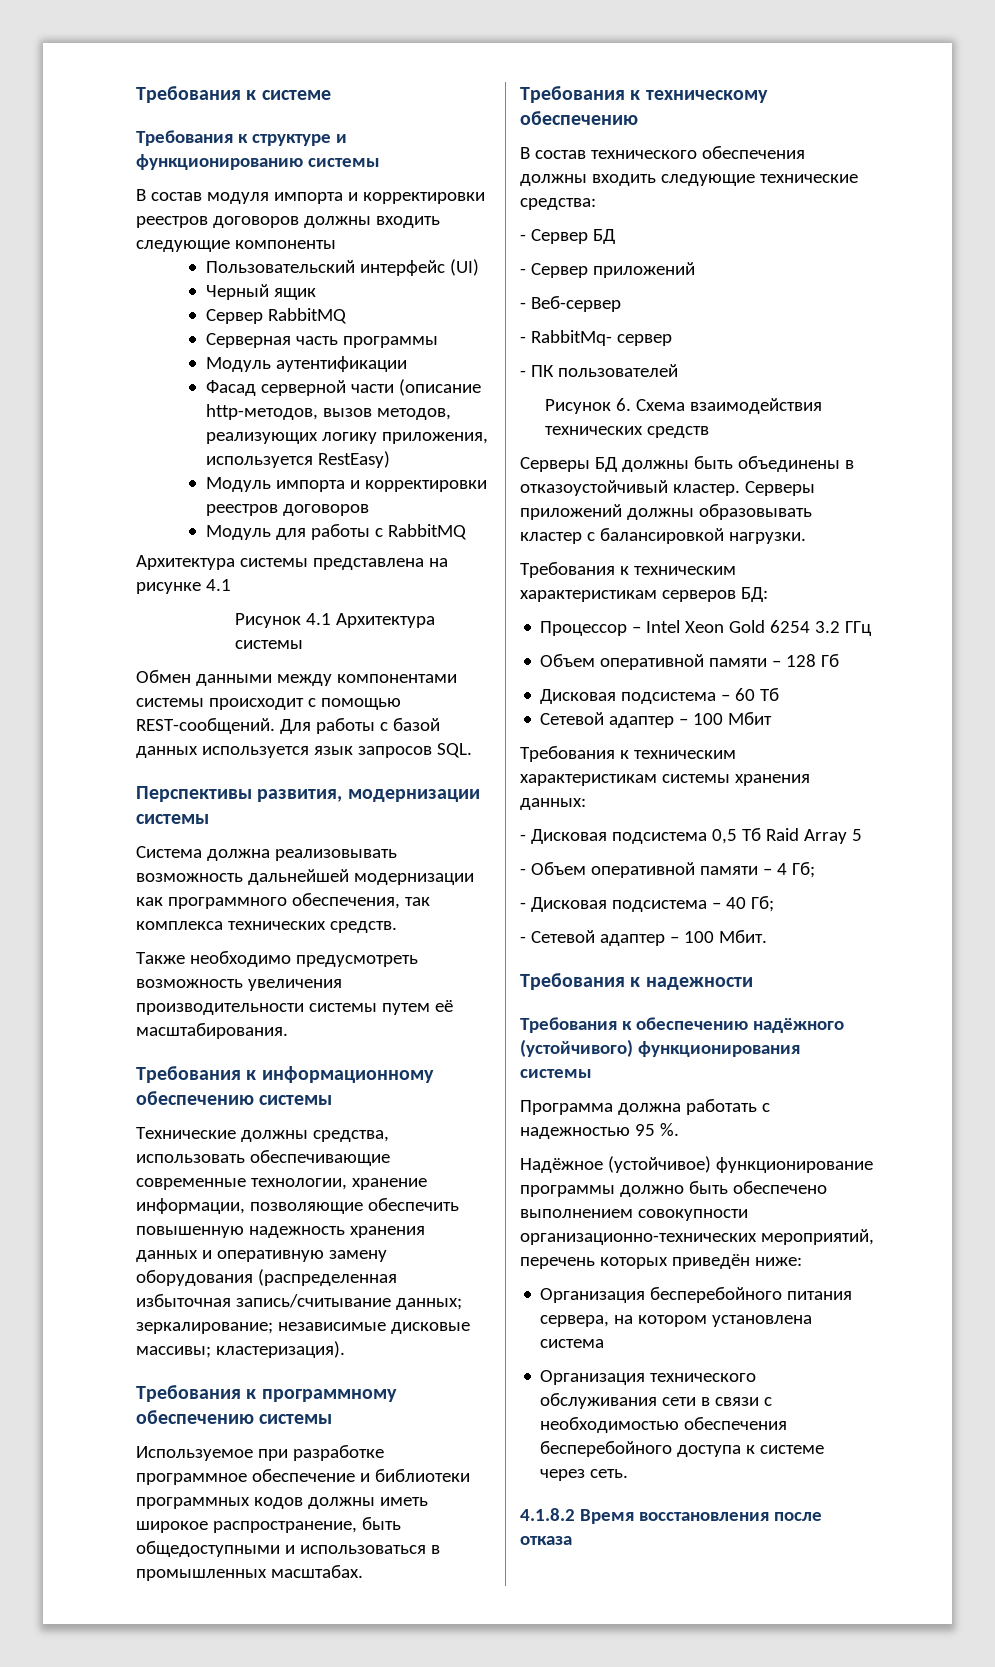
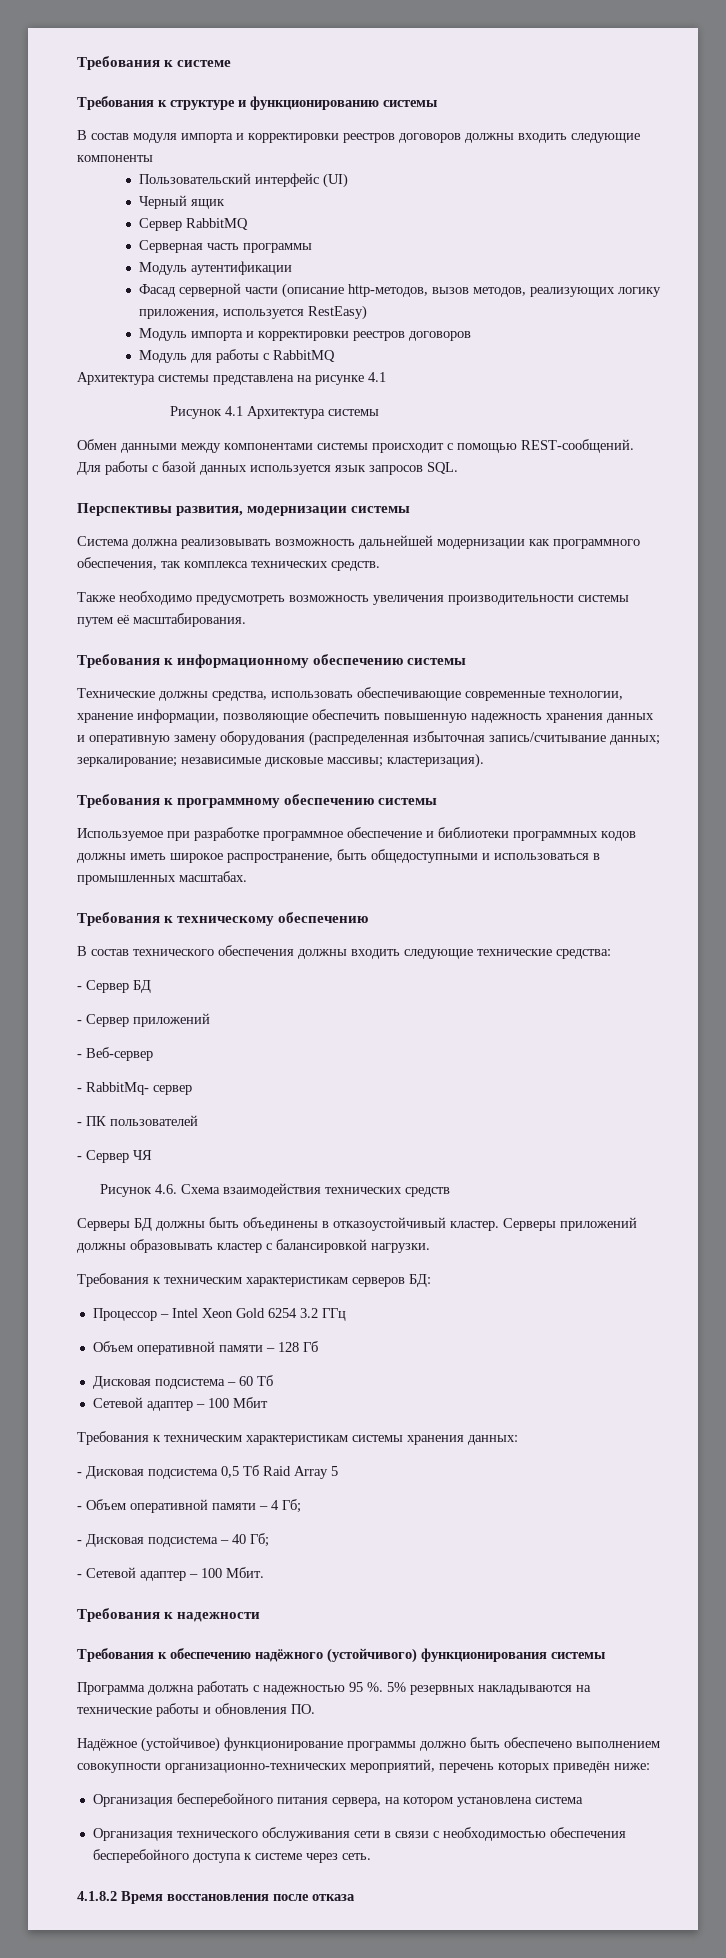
[544,398,631,414] // Рисунок 6. -> [77,1150,152,1163] [100,1184,178,1197] // - Сервер ЧЯ // Рисунок 4.6.
(679, 1129) none -> [387,1682,591,1695] [77,1703,315,1717] 5% резервных накладываются на технические работы и обновления ПО.

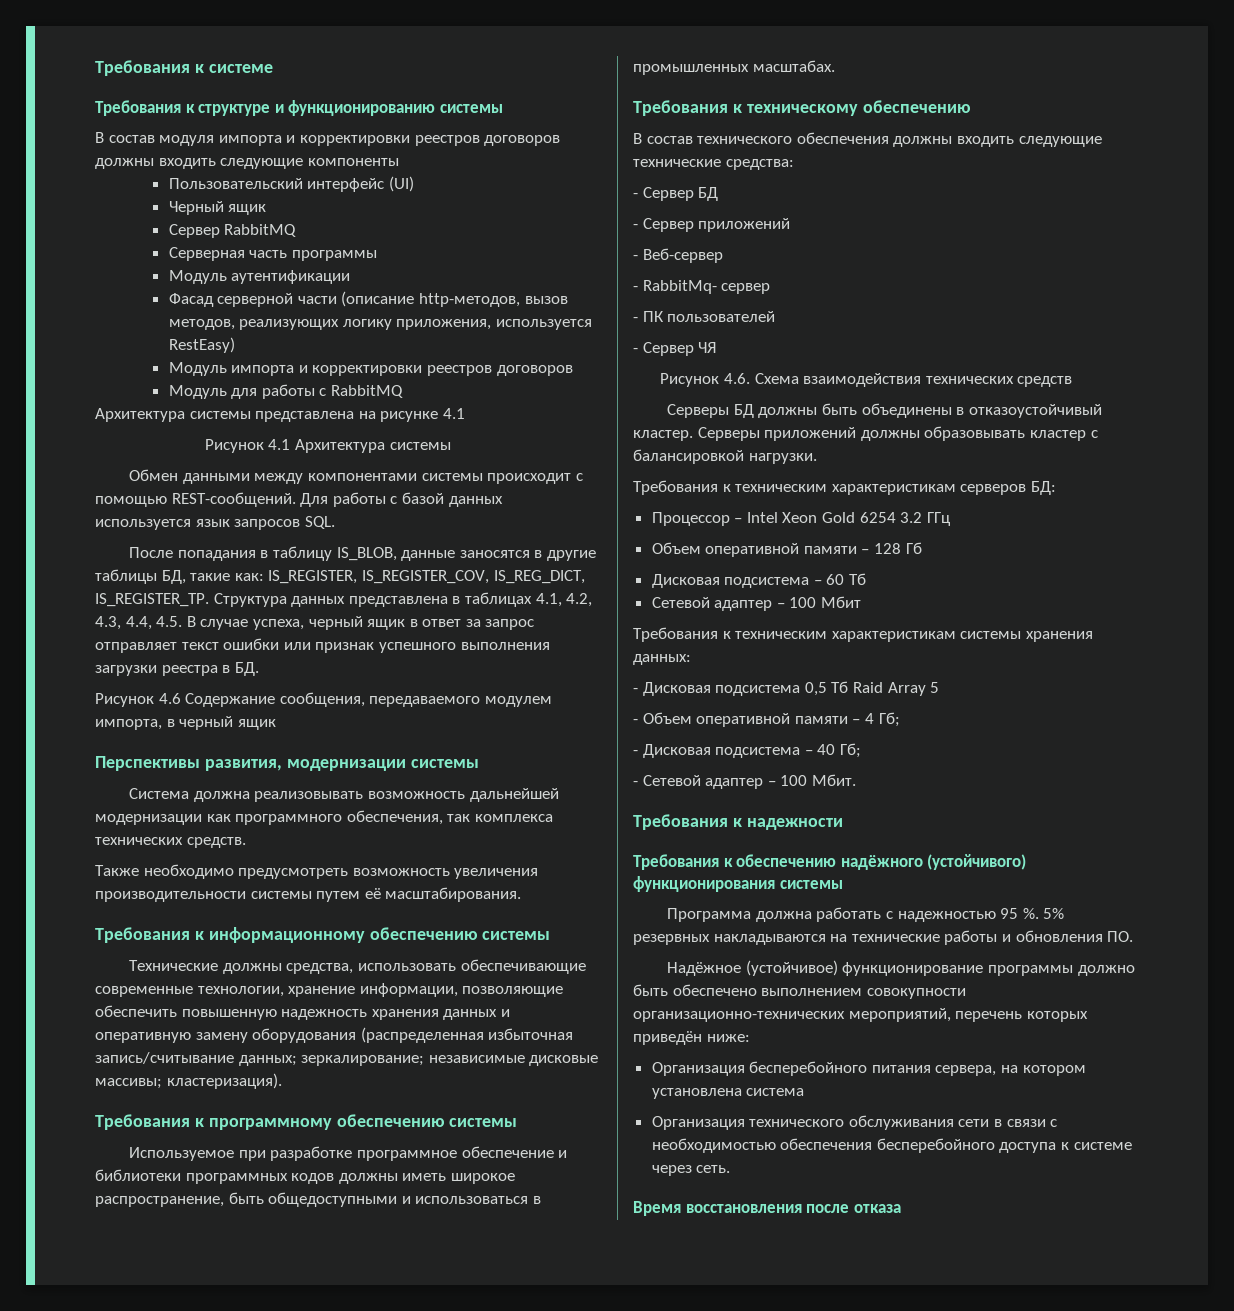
(458, 468) none -> [129,546,596,561] [95,569,585,584] [95,592,593,607] [95,616,535,630] [95,638,550,653] [95,662,259,676] [95,692,552,707] [95,716,276,730] // После попадания в таблицу IS_BLOB, данные заносятся в другие таблицы БД, такие как: IS_REGISTER, IS_REGISTER_COV, IS_REG_DICT, IS_REGISTER_TP. Структура данных представлена в таблицах 4.1, 4.2, 4.3, 4.4, 4.5. В случае успеха, черный ящик в ответ за запрос отправляет текст ошибки или признак успешного выполнения загрузки реестра в БД. // Рисунок 4.6 Содержание сообщения, передаваемого модулем импорта, в черный ящик
[77,1891,117,1901] 4.1.8.2 -> (731, 1169) none

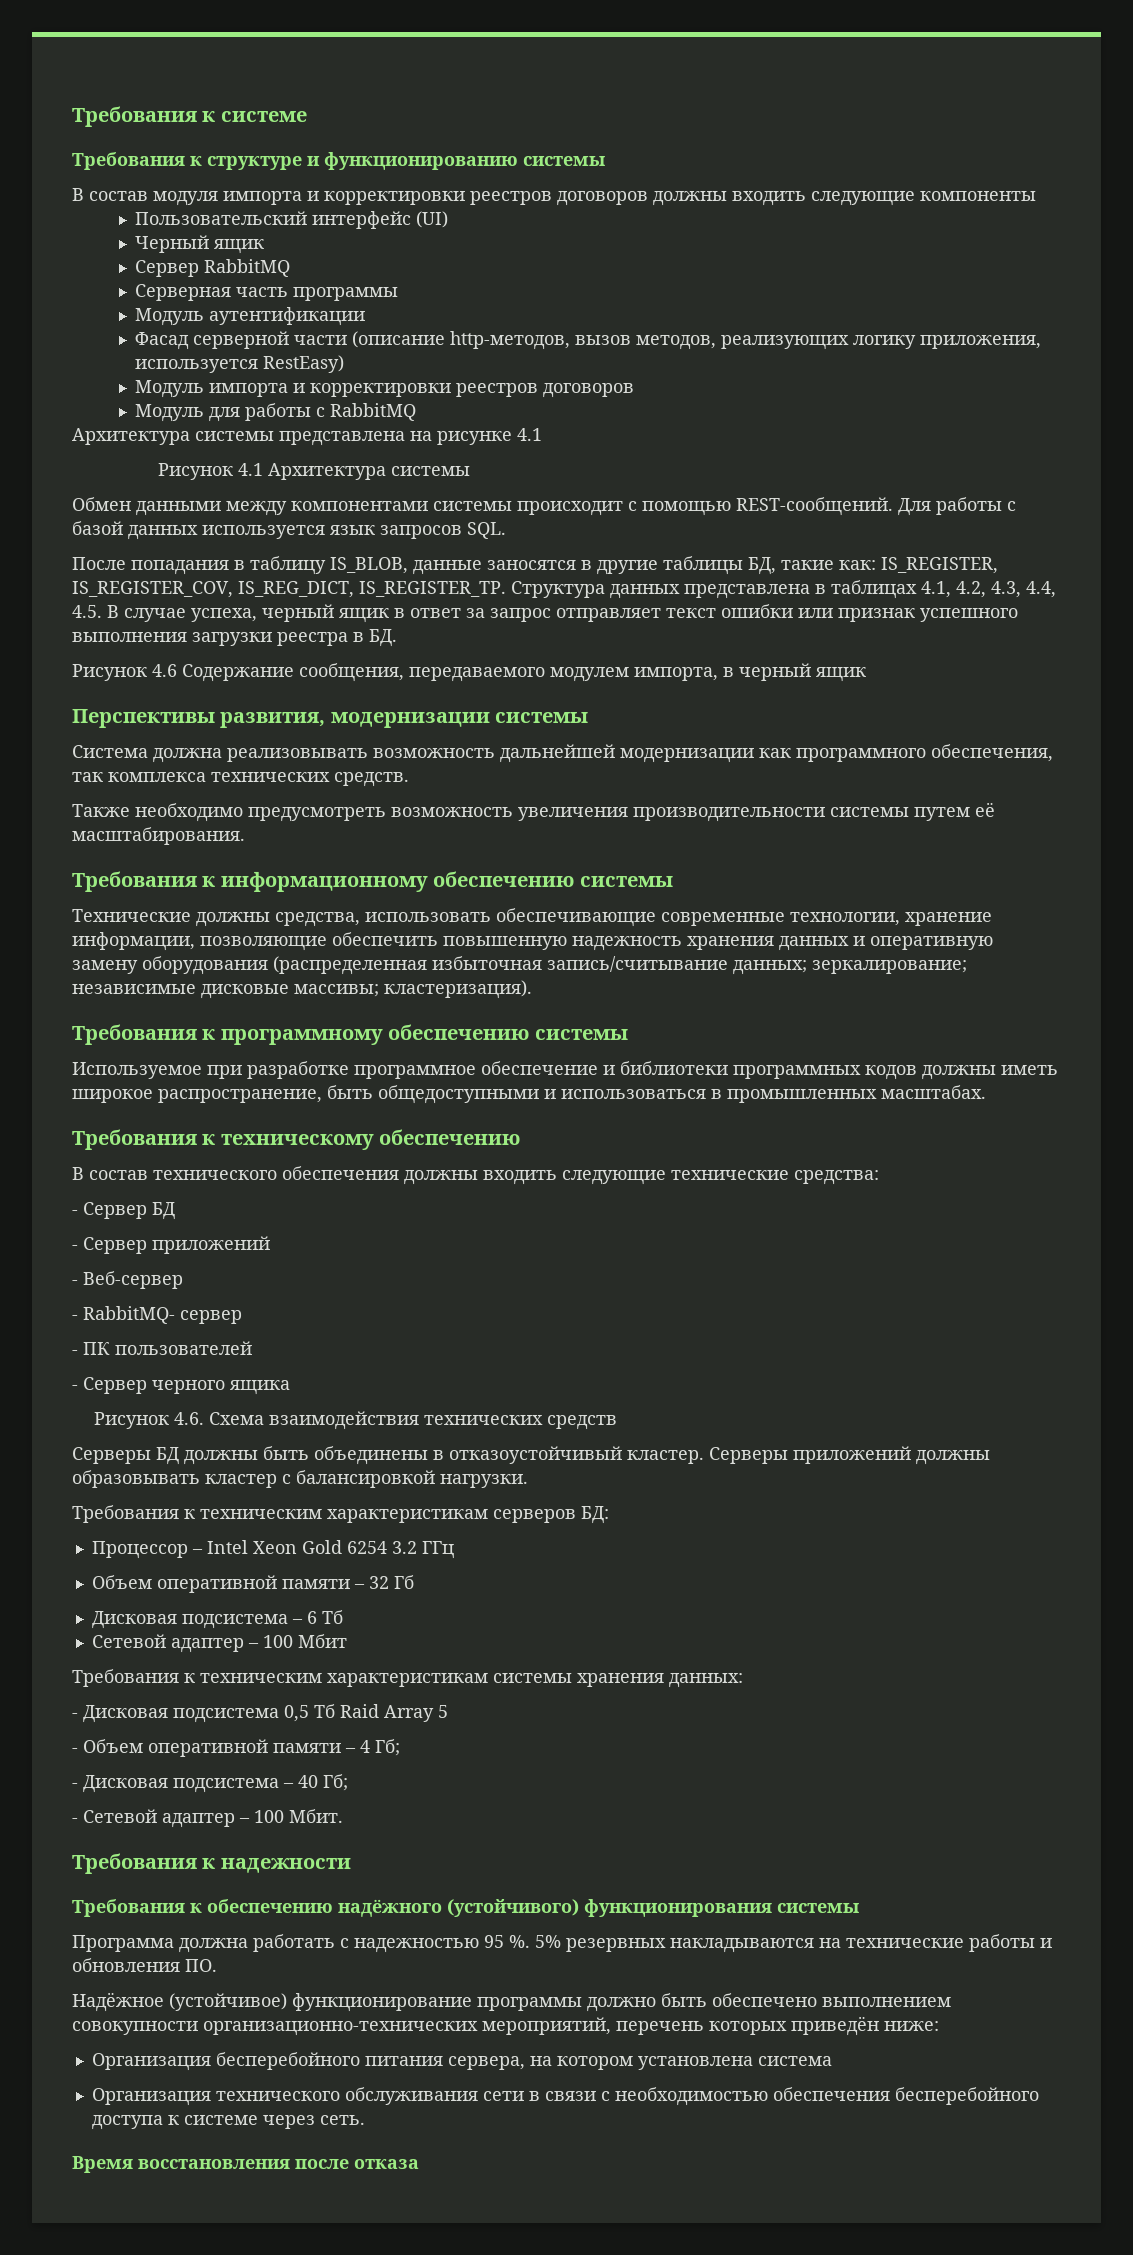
[642,280,717,294] RabbitMq- -> [83,1306,175,1324] RabbitMQ-
[698,342,717,353] ЧЯ -> [152,1380,290,1395] черного ящика
[874,543,902,554] 128 -> [368,1576,389,1589] 32
[826,574,845,585] 60 -> [306,1611,317,1624] 6

